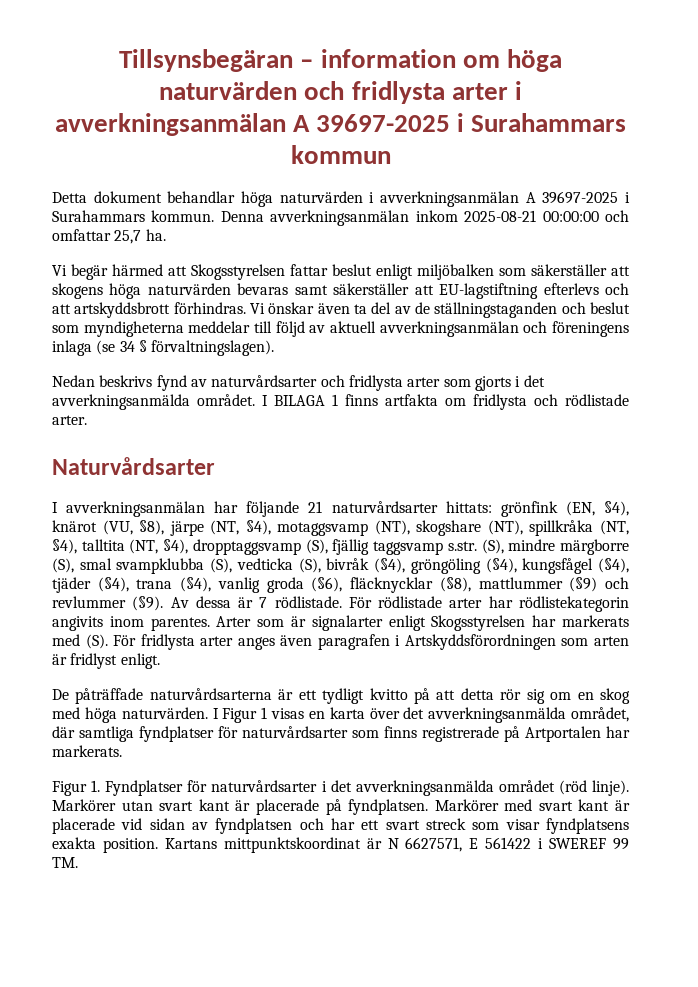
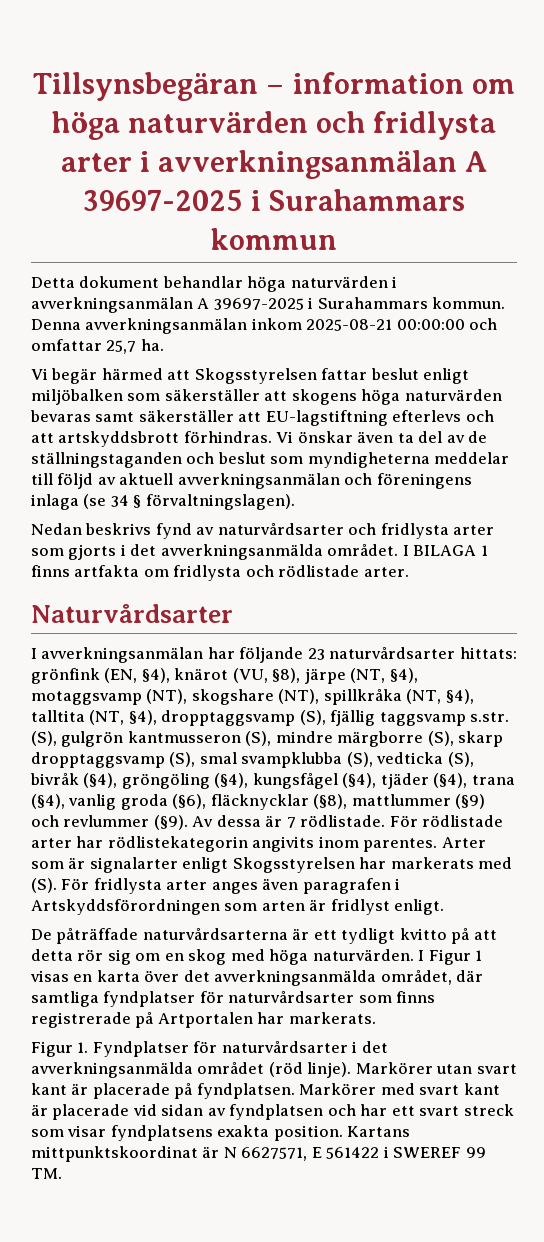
[308,501,323,513] 21 -> [307,648,325,660] 23
[508,539,630,555] mindre märgborre -> [61,731,504,747] [31,752,165,768] gulgrön kantmusseron (S), mindre märgborre (S), skarp dropptaggsvamp

